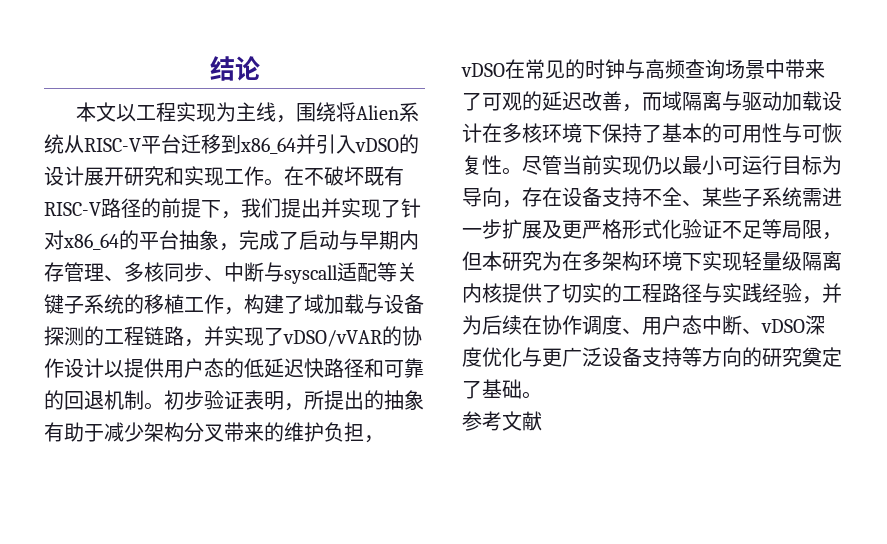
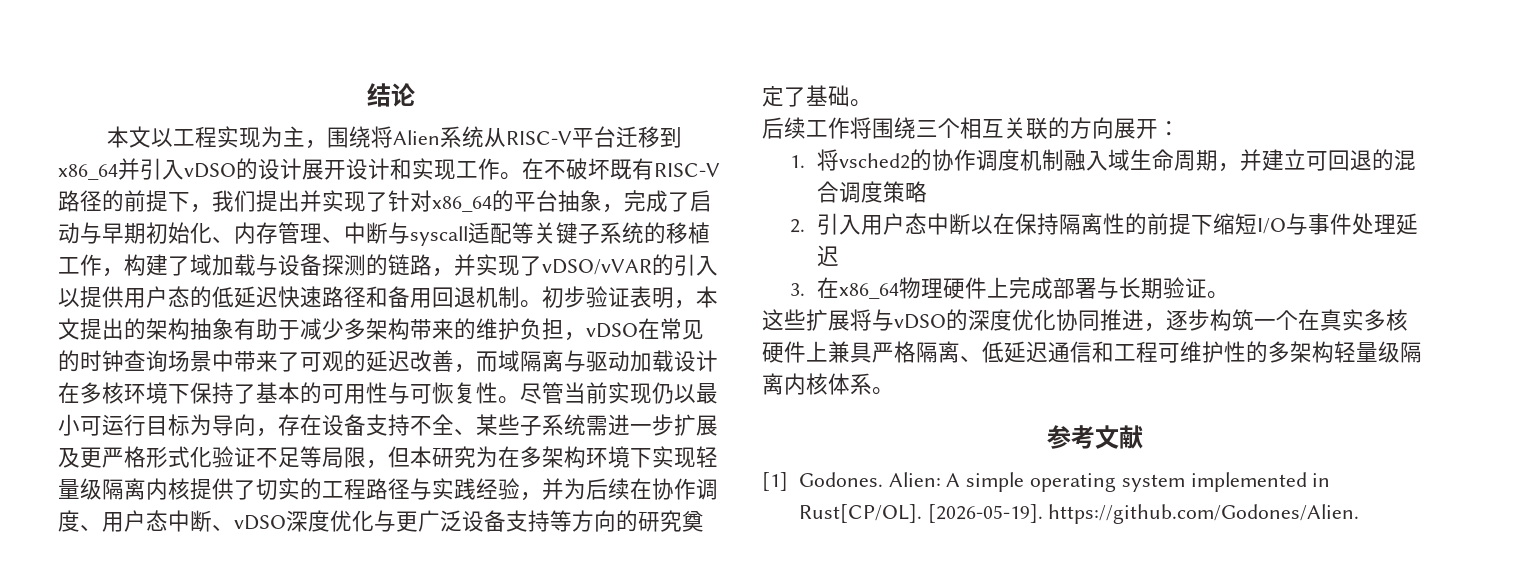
[255,102,276,122] 线 -> (305, 136) none
[124,166,164,186] 研究 -> [346,158,390,180] 设计
(399, 240) none -> [146,222,234,244] 初始化、
[124,262,224,282] 多核同步、 -> (344, 239) none
[104,326,144,346] 工程 -> (388, 265) none
[402,326,422,346] [44,358,104,378] 协作设计 -> [674,254,718,276] 引入
[324,358,424,378] [44,390,64,410] 路径和可靠的 -> [300,286,432,308] 速路径和备用
[304,390,384,410] 所提出的 -> [696,286,718,308] [58,318,190,340] 本文提出的架构
[144,422,224,442] 架构分叉 -> [344,318,410,340] 多架构
[625,59,685,79] 与高频 -> (124, 361) none
[462,411,542,431] 参考文献 -> [762,117,1180,140] [789,149,1417,172] [817,181,928,203] [789,213,1419,235] [817,245,840,267] [789,277,1230,299] [762,309,1408,332] [762,341,1422,363] [762,373,894,395] [1047,425,1143,449] [762,472,1331,492] [798,504,1360,524] 后续工作将围绕三个相互关联的方向展开： // 1.将vsched2的协作调度机制融入域生命周期，并建立可回退的混合调度策略 // 2.引入用户态中断以在保持隔离性的前提下缩短I/O与事件处理延迟 // 3.在x86_64物理硬件上完成部署与长期验证。 // 这些扩展将与vDSO的深度优化协同推进，逐步构筑一个在真实多核硬件上兼具严格隔离、低延迟通信和工程可维护性的多架构轻量级隔离内核体系。 // 参考文献 // [1] Godones. Alien: A simple operating system implemented in Rust[CP/OL]. [2026-05-19]. https://github.com/Godones/Alien.

